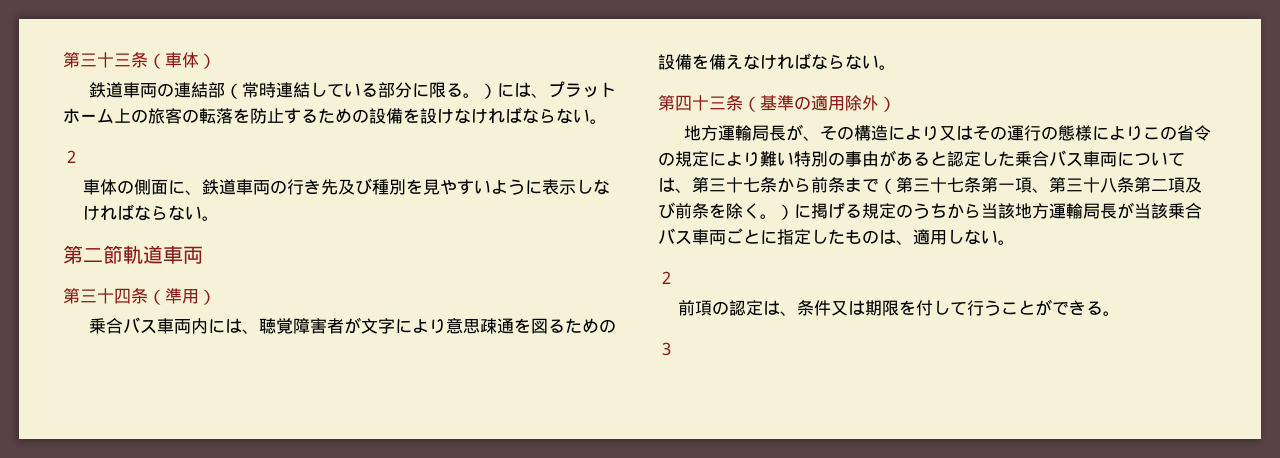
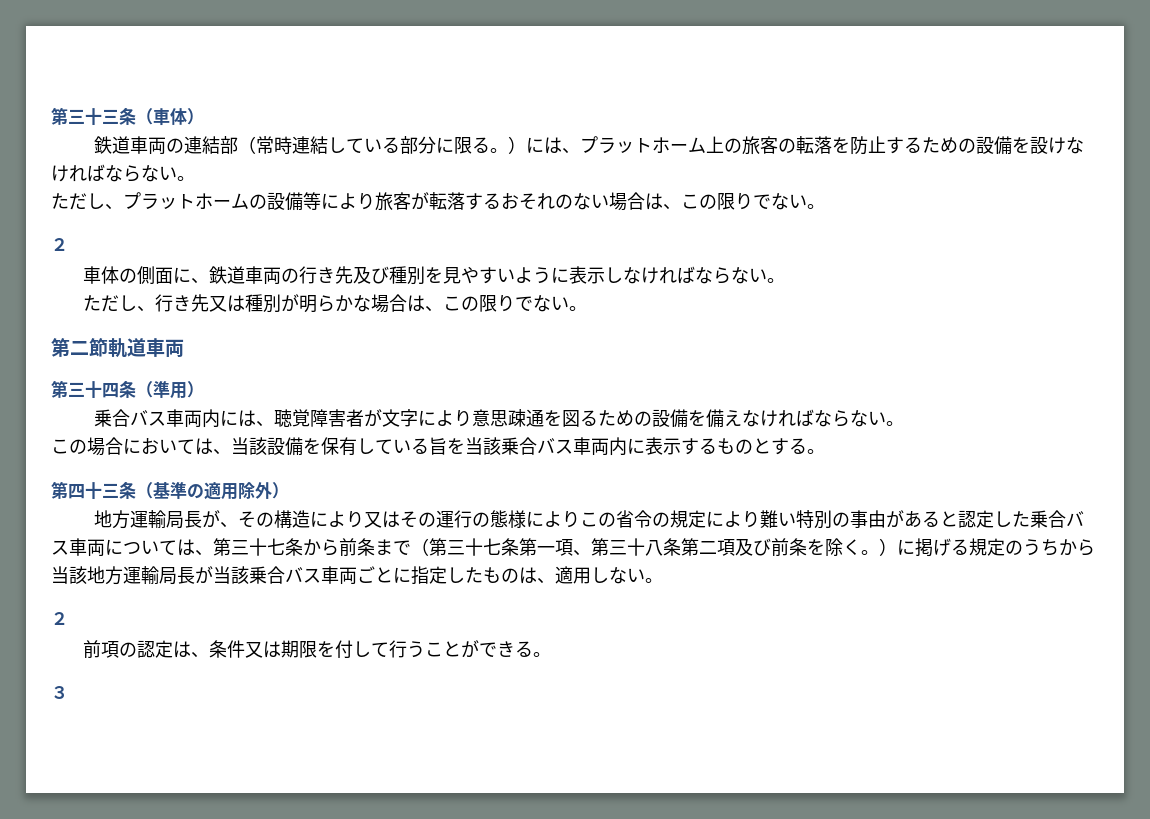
(607, 121) none -> [51,192,825,211] // ただし、プラットホームの設備等により旅客が転落するおそれのない場合は、この限りでない。
(219, 218) none -> [82,294,587,313] // ただし、行き先又は種別が明らかな場合は、この限りでない。
(896, 67) none -> [51,437,825,456] // この場合においては、当該設備を保有している旨を当該乗合バス車両内に表示するものとする。

